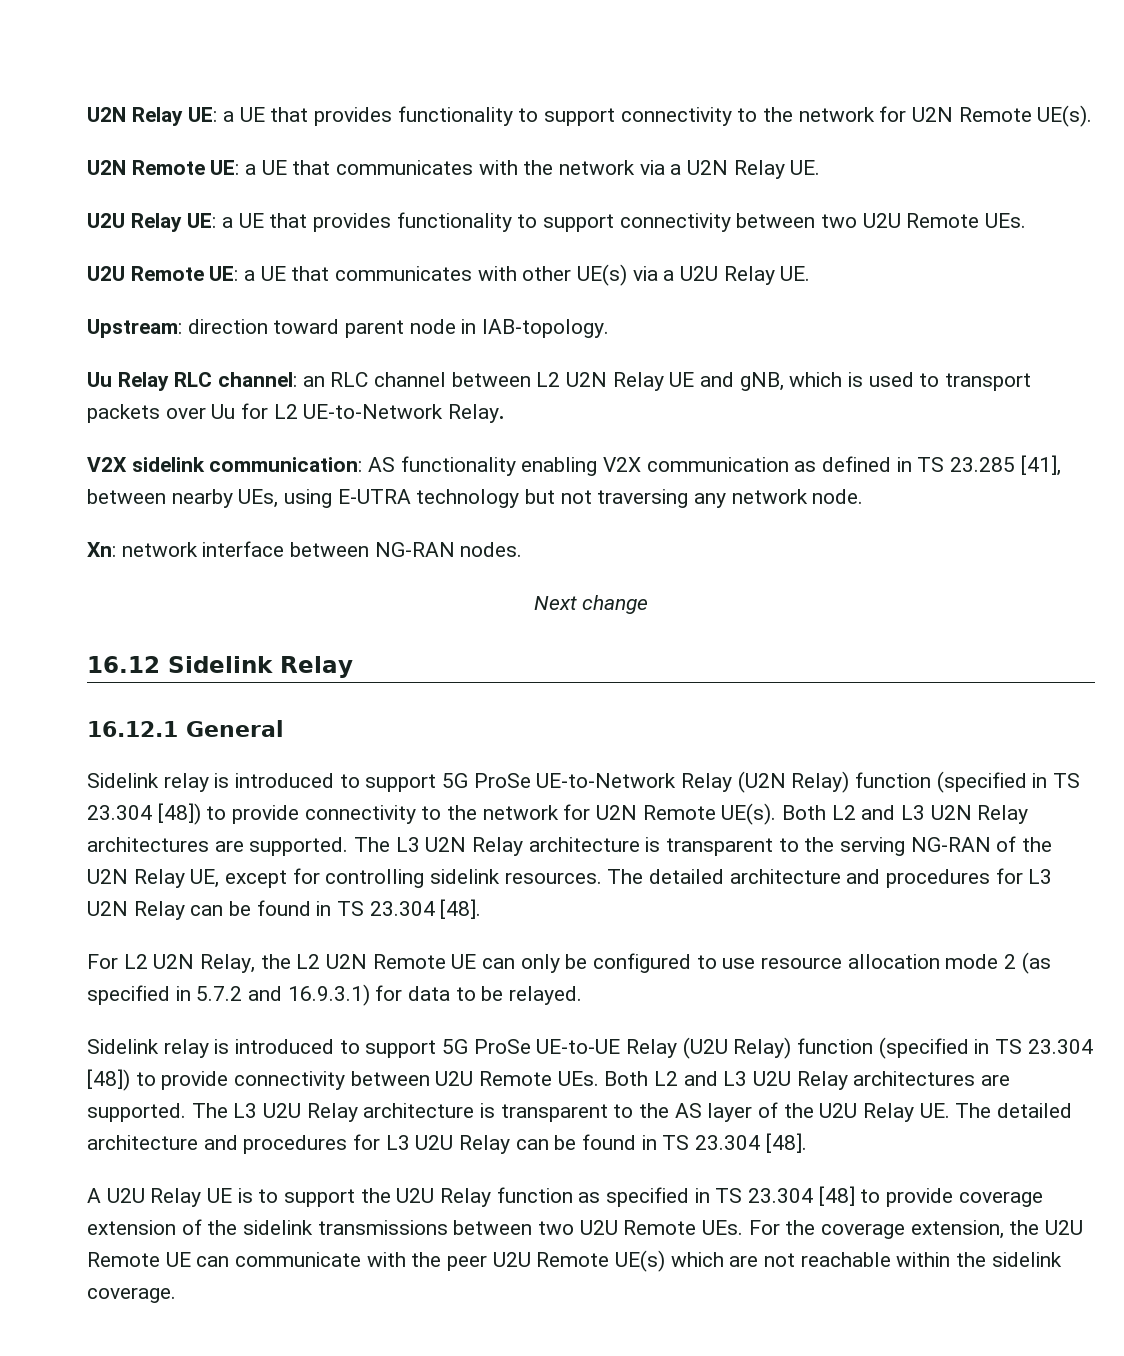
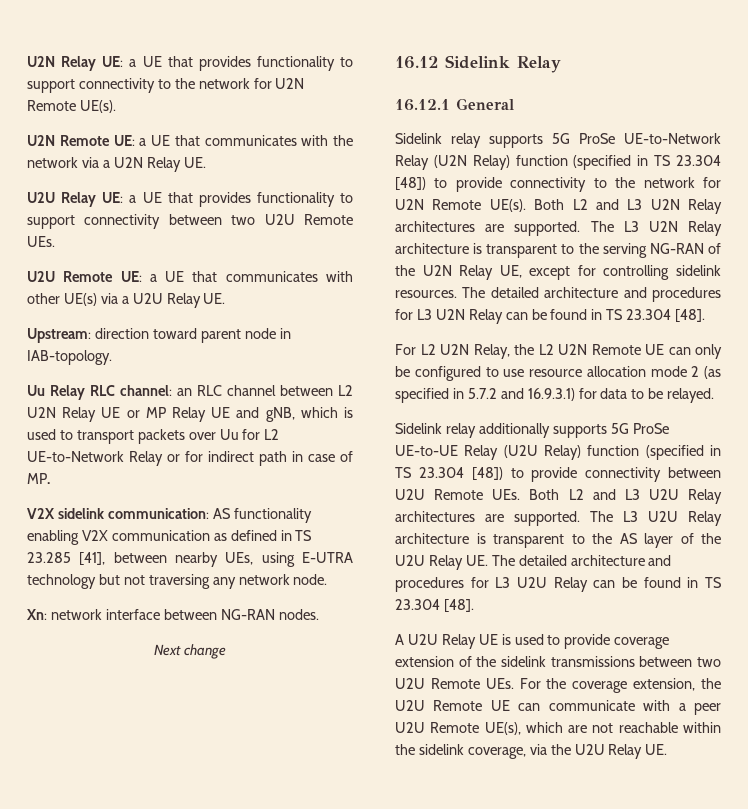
(695, 379) none -> [126,407,231,422] or MP Relay UE
[448,404,505,423] Relay. -> [129,451,353,466] [27,473,50,484] Relay or for indirect path in case of MP.
[214,773,437,792] is introduced to support -> [489,134,543,148] supports
[214,1039,437,1058] is introduced to support -> [478,423,607,438] additionally supports
[258,1186,855,1207] to support the U2U Relay function as specified in TS 23.304 [48] -> [514,634,544,645] used
[411,1252,442,1267] the -> [678,703,686,711] a
[615,1250,666,1272] UE(s) -> [484,722,521,735] UE(s),
[87,1287,176,1303] coverage. -> [467,744,668,759] coverage, via the U2U Relay UE.

